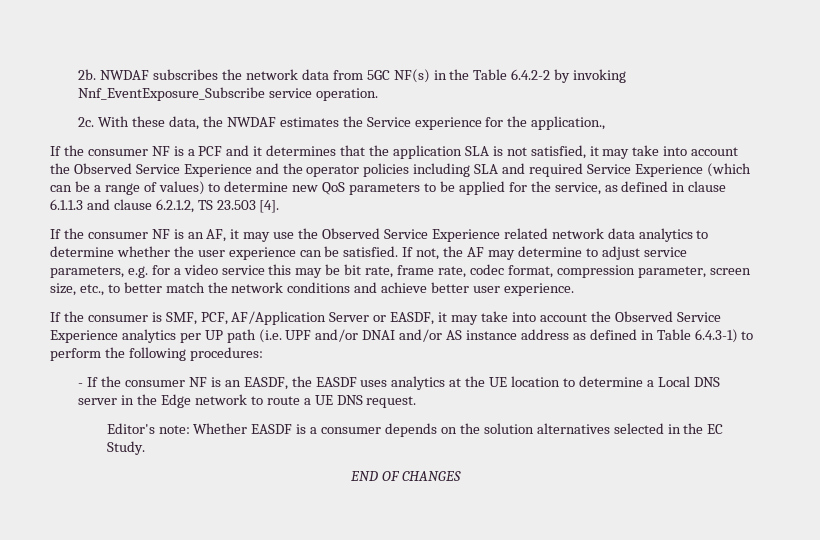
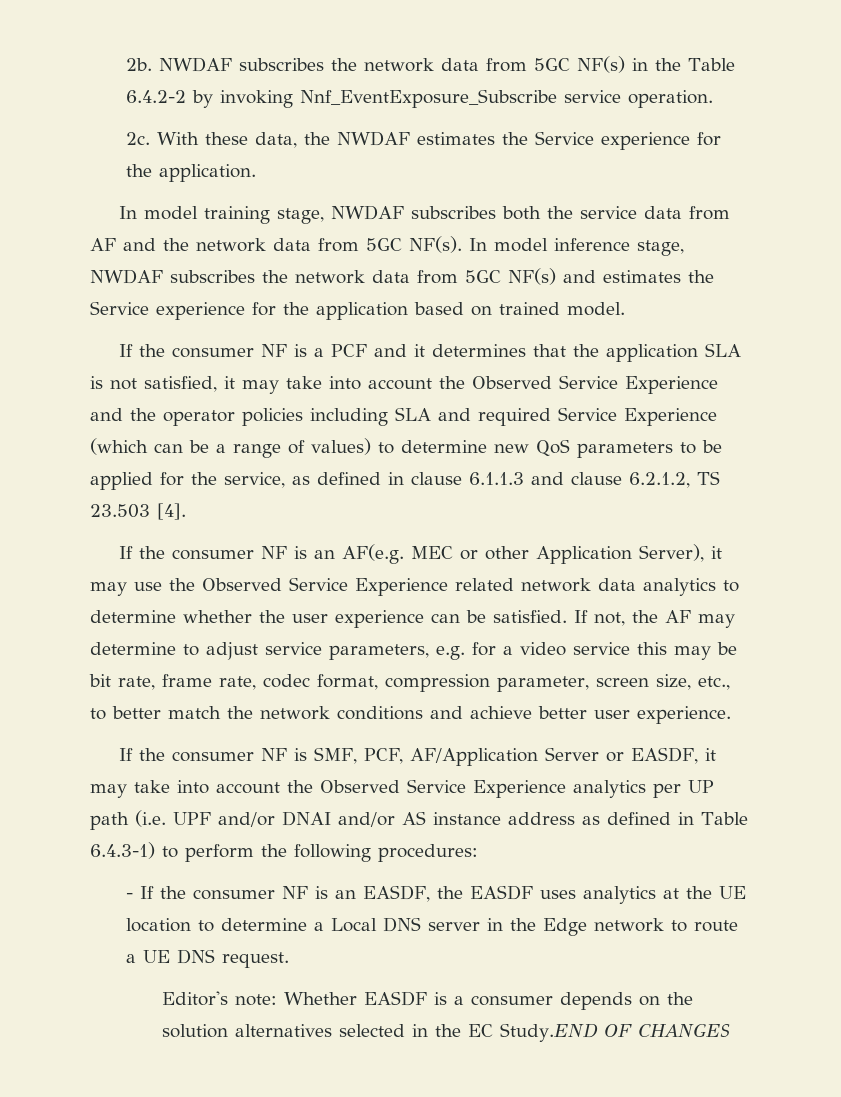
[531,116,606,130] application., -> [159,164,257,182] [118,205,730,224] [90,236,684,256] [90,268,714,285] [90,301,625,320] application. // In model training stage, NWDAF subscribes both the service data from AF and the network data from 5GC NF(s). In model inference stage, NWDAF subscribes the network data from 5GC NF(s) and estimates the Service experience for the application based on trained model.
[206,229,227,242] AF, -> [341,544,704,564] AF(e.g. MEC or other Application Server),
(148, 318) none -> [260,748,287,761] NF
[106,441,145,455] [350,471,379,481] Study. // END -> [500,1023,599,1042] Study.END

